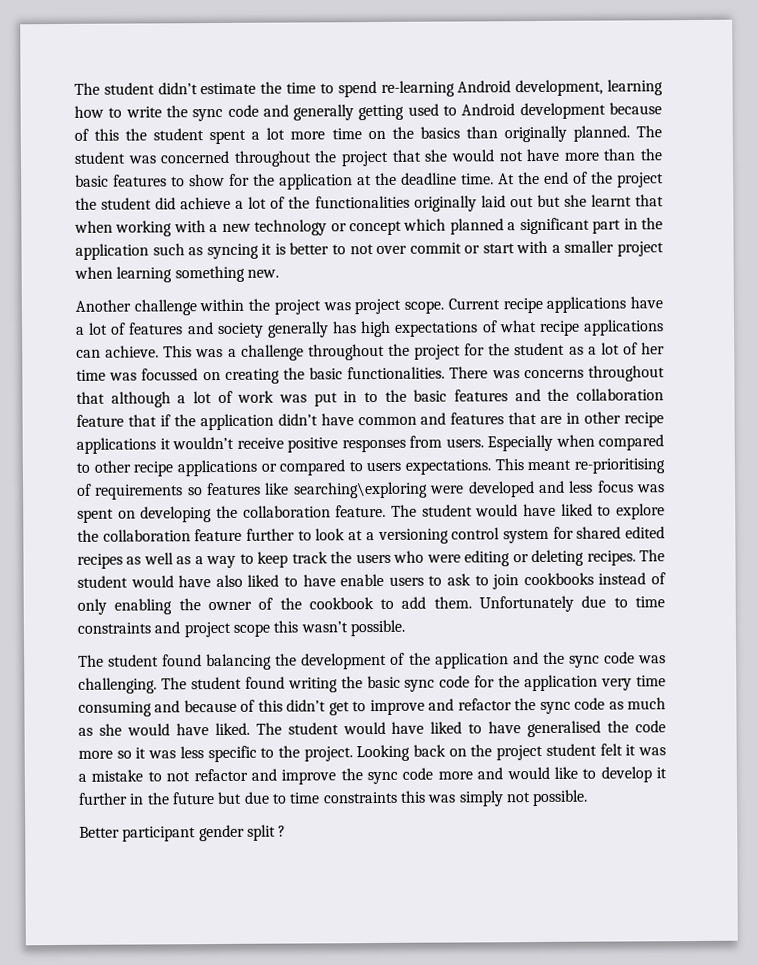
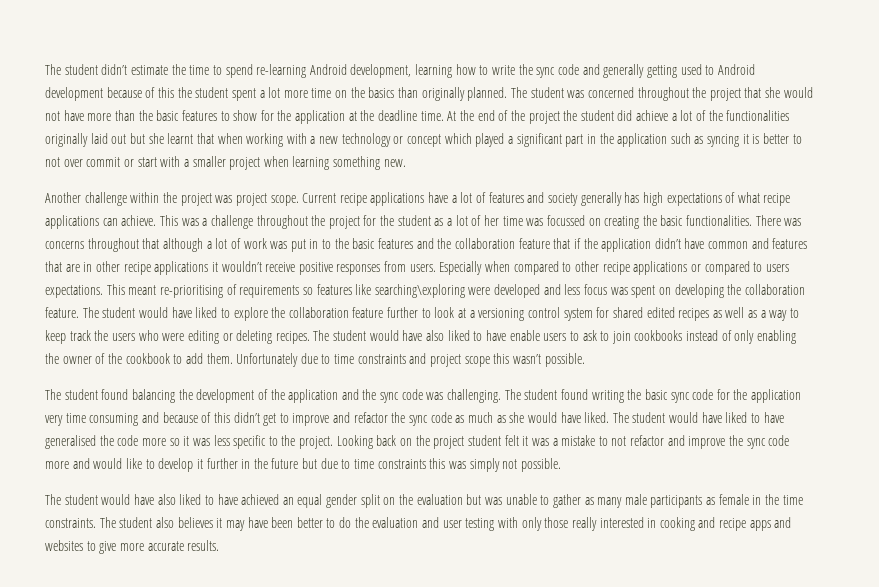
[449,218,504,235] planned -> [475,133,505,147] played
[79,824,287,842] Better participant gender split ? -> [45,494,803,508] [45,517,792,531] [45,540,220,554] The student would have also liked to have achieved an equal gender split on the evaluation but was unable to gather as many male participants as female in the time constraints. The student also believes it may have been better to do the evaluation and user testing with only those really interested in cooking and recipe apps and websites to give more accurate results.

